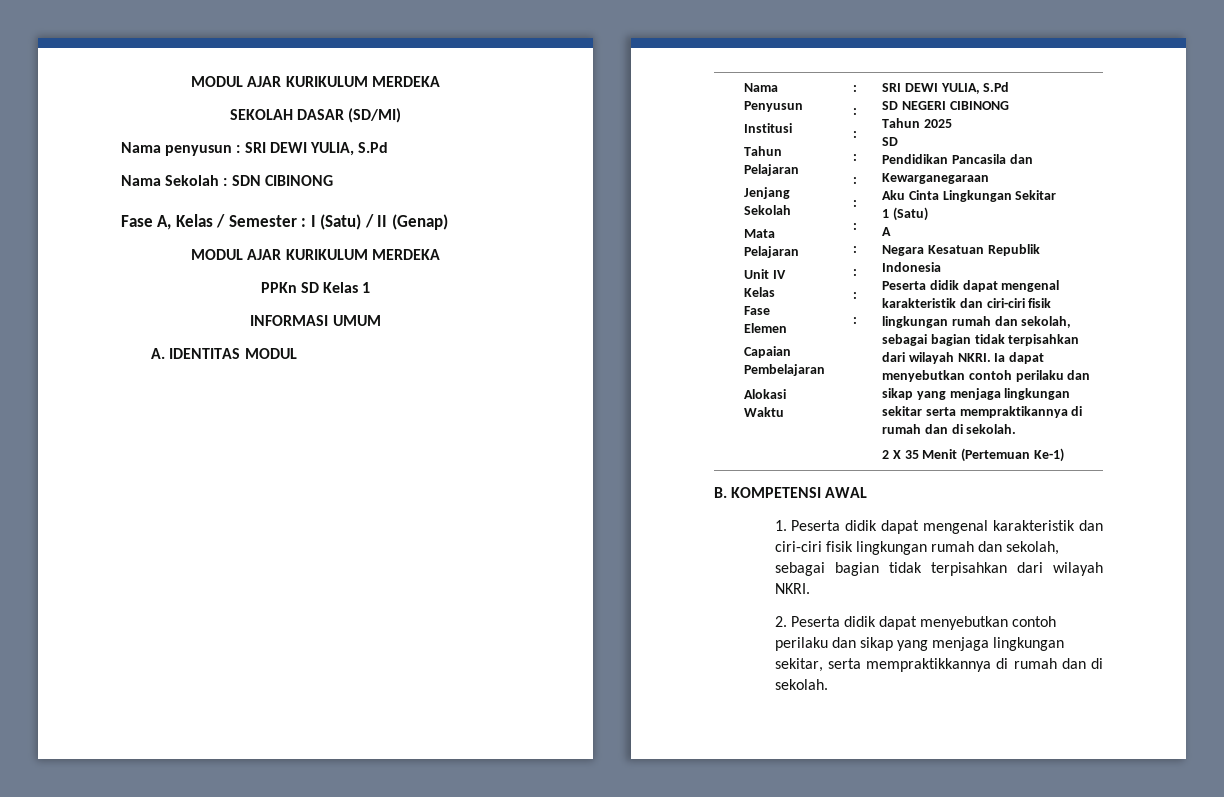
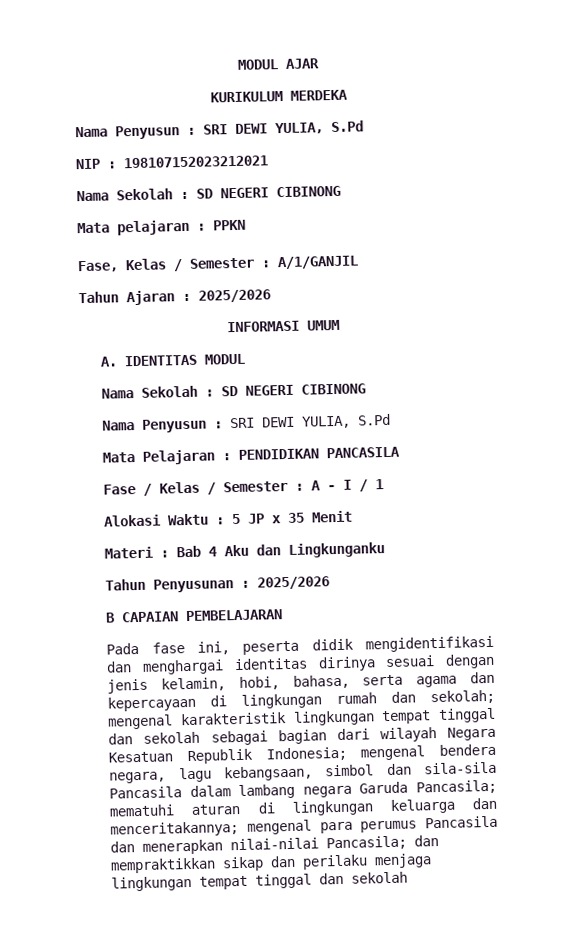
[191,76,440,87] [229,108,402,123] [121,142,389,156] [121,175,333,186] [121,214,448,230] [191,249,440,260] [260,282,371,293] MODUL AJAR KURIKULUM MERDEKA // SEKOLAH DASAR (SD/MI) // Nama penyusun : SRI DEWI YULIA, S.Pd // Nama Sekolah : SDN CIBINONG // Fase A, Kelas / Semester : I (Satu) / II (Genap) // MODUL AJAR KURIKULUM MERDEKA // PPKn SD Kelas 1 -> [237,58,320,70] [210,89,348,103] [75,120,364,140] [75,155,268,170] [76,185,341,202] [77,219,246,236] [77,255,359,273] [78,289,271,306] MODUL AJAR // KURIKULUM MERDEKA // Nama Penyusun : SRI DEWI YULIA, S.Pd // NIP : 198107152023212021 // Nama Sekolah : SD NEGERI CIBINONG // Mata pelajaran : PPKN // Fase, Kelas / Semester : A/1/GANJIL // Tahun Ajaran : 2025/2026
[744,83,779,92] [744,101,804,112] [744,123,793,133] [744,146,783,156] [744,164,800,176] [744,187,791,199] [744,205,792,215] [744,229,776,238] [744,246,800,258] [744,269,787,279] [744,287,776,297] [744,306,771,315] [744,323,788,333] [744,346,792,358] [744,364,826,376] [744,389,787,399] [744,407,785,417] [852,85,857,92] [852,108,857,115] [852,131,857,138] [852,154,857,161] [852,177,857,184] [852,200,857,207] [852,223,857,230] [852,246,857,253] [852,269,857,276] [852,292,857,299] [852,317,857,324] [882,82,1010,94] [882,101,1009,110] [882,118,952,128] [882,137,899,146] [882,154,1033,164] [882,173,990,184] [882,190,1057,202] [882,207,928,221] [882,227,892,236] [882,244,1040,256] [882,262,942,272] [882,280,1060,292] [882,298,1052,308] [882,316,1072,328] [882,334,1080,346] [882,352,1045,364] [882,370,1091,382] [882,388,1071,400] [882,406,1083,418] [882,424,1017,434] [882,448,1064,462] [714,487,868,498] [774,520,1103,534] [774,541,1060,555] [774,562,1103,576] [774,583,810,594] [774,616,1057,630] [774,637,1065,651] [774,658,1103,672] [774,679,828,690] // Nama Penyusun // Institusi // Tahun Pelajaran // Jenjang Sekolah // Mata Pelajaran // Unit IV // Kelas // Fase // Elemen // Capaian Pembelajaran // Alokasi Waktu | : // : // : // : // : // : // : // : // : // : // : | SRI DEWI YULIA, S.Pd // SD NEGERI CIBINONG // Tahun 2025 // SD // Pendidikan Pancasila dan Kewarganegaraan // Aku Cinta Lingkungan Sekitar // 1 (Satu) // A // Negara Kesatuan Republik Indonesia // Peserta didik dapat mengenal karakteristik dan ciri-ciri fisik lingkungan rumah dan sekolah, sebagai bagian tidak terpisahkan dari wilayah NKRI. Ia dapat menyebutkan contoh perilaku dan sikap yang menjaga lingkungan sekitar serta mempraktikannya di rumah dan di sekolah. // 2 X 35 Menit (Pertemuan Ke-1) // B. KOMPETENSI AWAL // 1. Peserta didik dapat mengenal karakteristik dan ciri-ciri fisik lingkungan rumah dan sekolah, sebagai bagian tidak terpisahkan dari wilayah NKRI. // 2. Peserta didik dapat menyebutkan contoh perilaku dan sikap yang menjaga lingkungan sekitar, serta mempraktikkannya di rumah dan di sekolah. -> [101,383,367,399] [102,413,392,433] [102,446,401,465] [103,479,385,496] [103,510,354,527] [104,542,386,559] [105,576,331,593] [105,609,284,623] [106,635,494,655] [106,653,495,675] [107,671,495,694] [107,689,496,712] [107,707,496,730] [108,726,496,746] [108,743,496,765] [109,761,497,784] [109,779,497,800] [109,797,497,817] [110,815,498,838] [110,834,440,855] [110,853,433,874] [111,871,409,892] // Nama Sekolah : SD NEGERI CIBINONG // Nama Penyusun : SRI DEWI YULIA, S.Pd // Mata Pelajaran : PENDIDIKAN PANCASILA // Fase / Kelas / Semester : A - I / 1 // Alokasi Waktu : 5 JP x 35 Menit // Materi : Bab 4 Aku dan Lingkunganku // Tahun Penyusunan : 2025/2026 // B CAPAIAN PEMBELAJARAN // Pada fase ini, peserta didik mengidentifikasi dan menghargai identitas dirinya sesuai dengan jenis kelamin, hobi, bahasa, serta agama dan kepercayaan di lingkungan rumah dan sekolah; mengenal karakteristik lingkungan tempat tinggal dan sekolah sebagai bagian dari wilayah Negara Kesatuan Republik Indonesia; mengenal bendera negara, lagu kebangsaan, simbol dan sila-sila Pancasila dalam lambang negara Garuda Pancasila; mematuhi aturan di lingkungan keluarga dan menceritakannya; mengenal para perumus Pancasila dan menerapkan nilai-nilai Pancasila; dan mempraktikkan sikap dan perilaku menjaga lingkungan tempat tinggal dan sekolah

